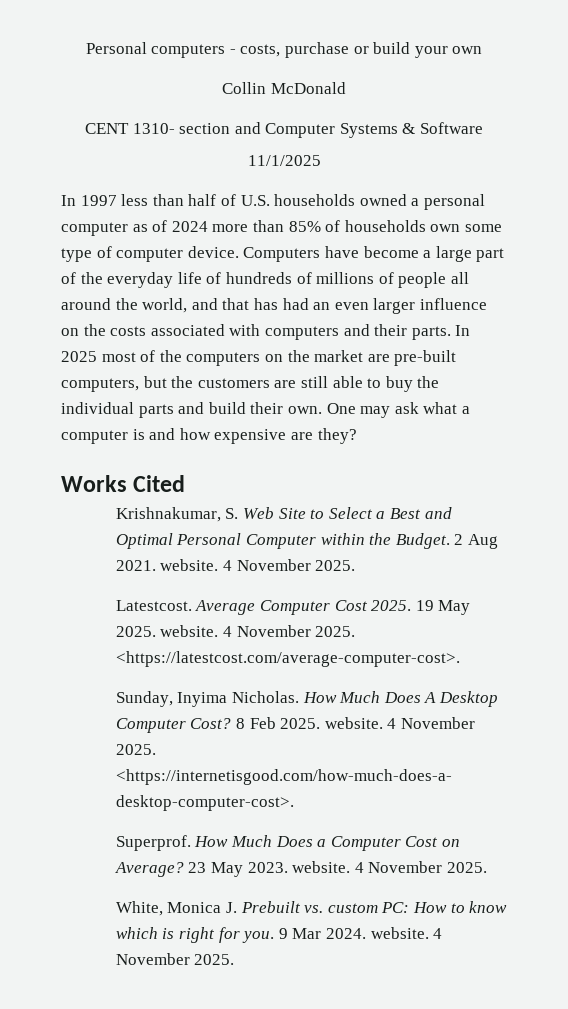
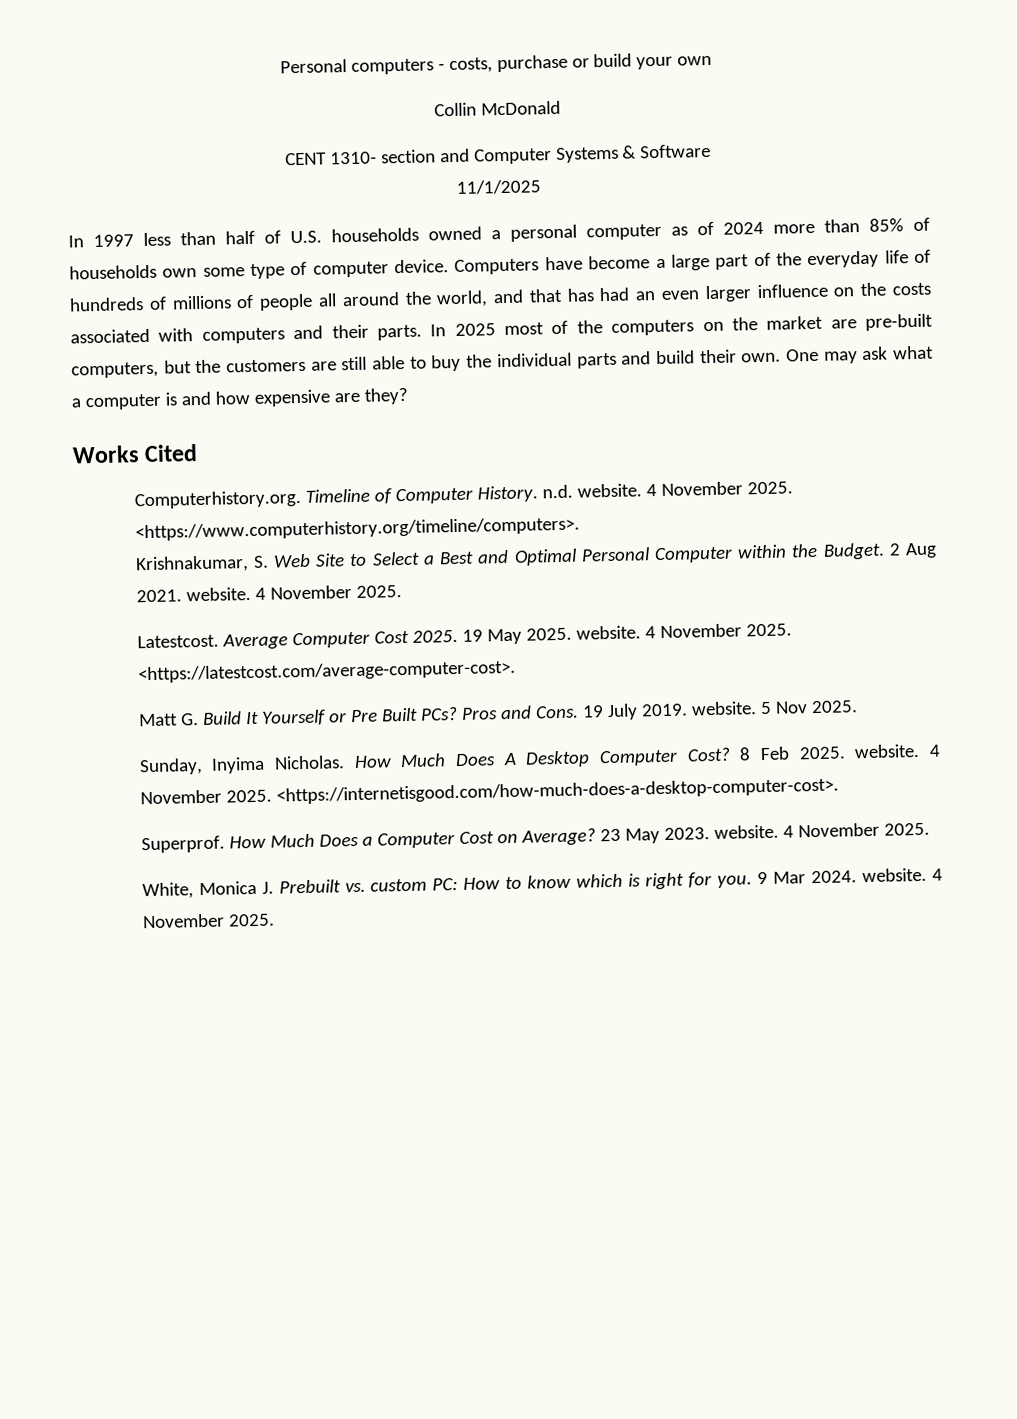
(186, 483) none -> [133,481,793,510] [134,516,580,542] // Computerhistory.org. Timeline of Computer History. n.d. website. 4 November 2025. <https://www.computerhistory.org/timeline/computers>.
(460, 659) none -> [138,700,858,727] // Matt G. Build It Yourself or Pre Built PCs? Pros and Cons. 19 July 2019. website. 5 Nov 2025.

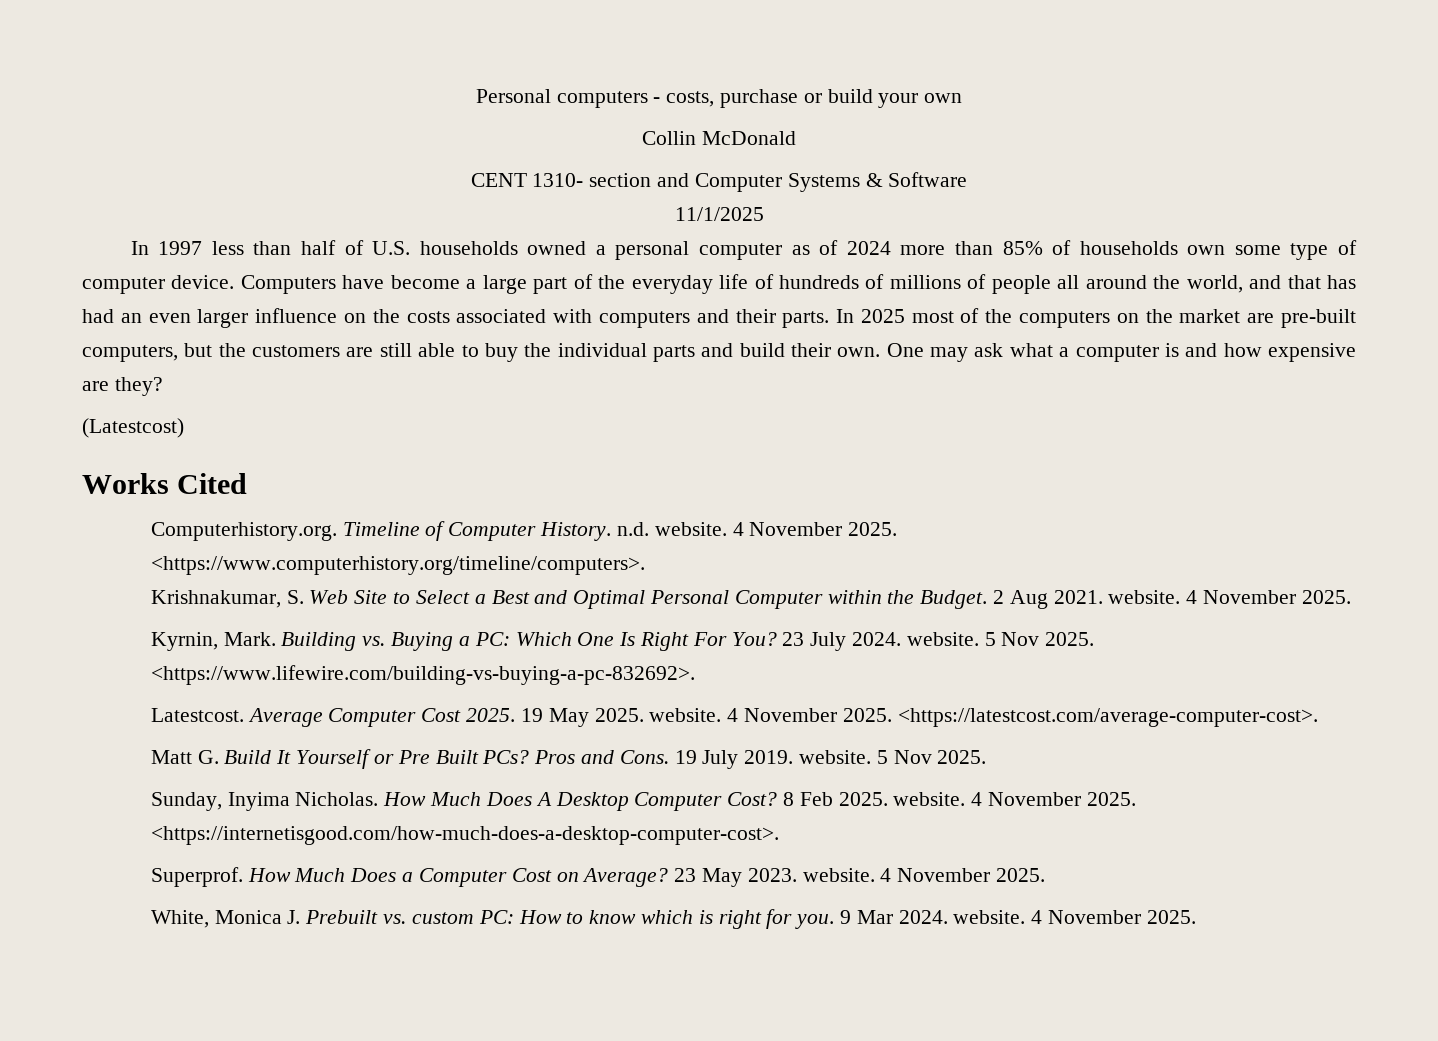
(409, 396) none -> [82,418,184,438] // (Latestcost)
(402, 591) none -> [150,632,1095,651] [150,665,695,685] // Kyrnin, Mark. Building vs. Buying a PC: Which One Is Right For You? 23 July 2024. website. 5 Nov 2025. <https://www.lifewire.com/building-vs-buying-a-pc-832692>.

